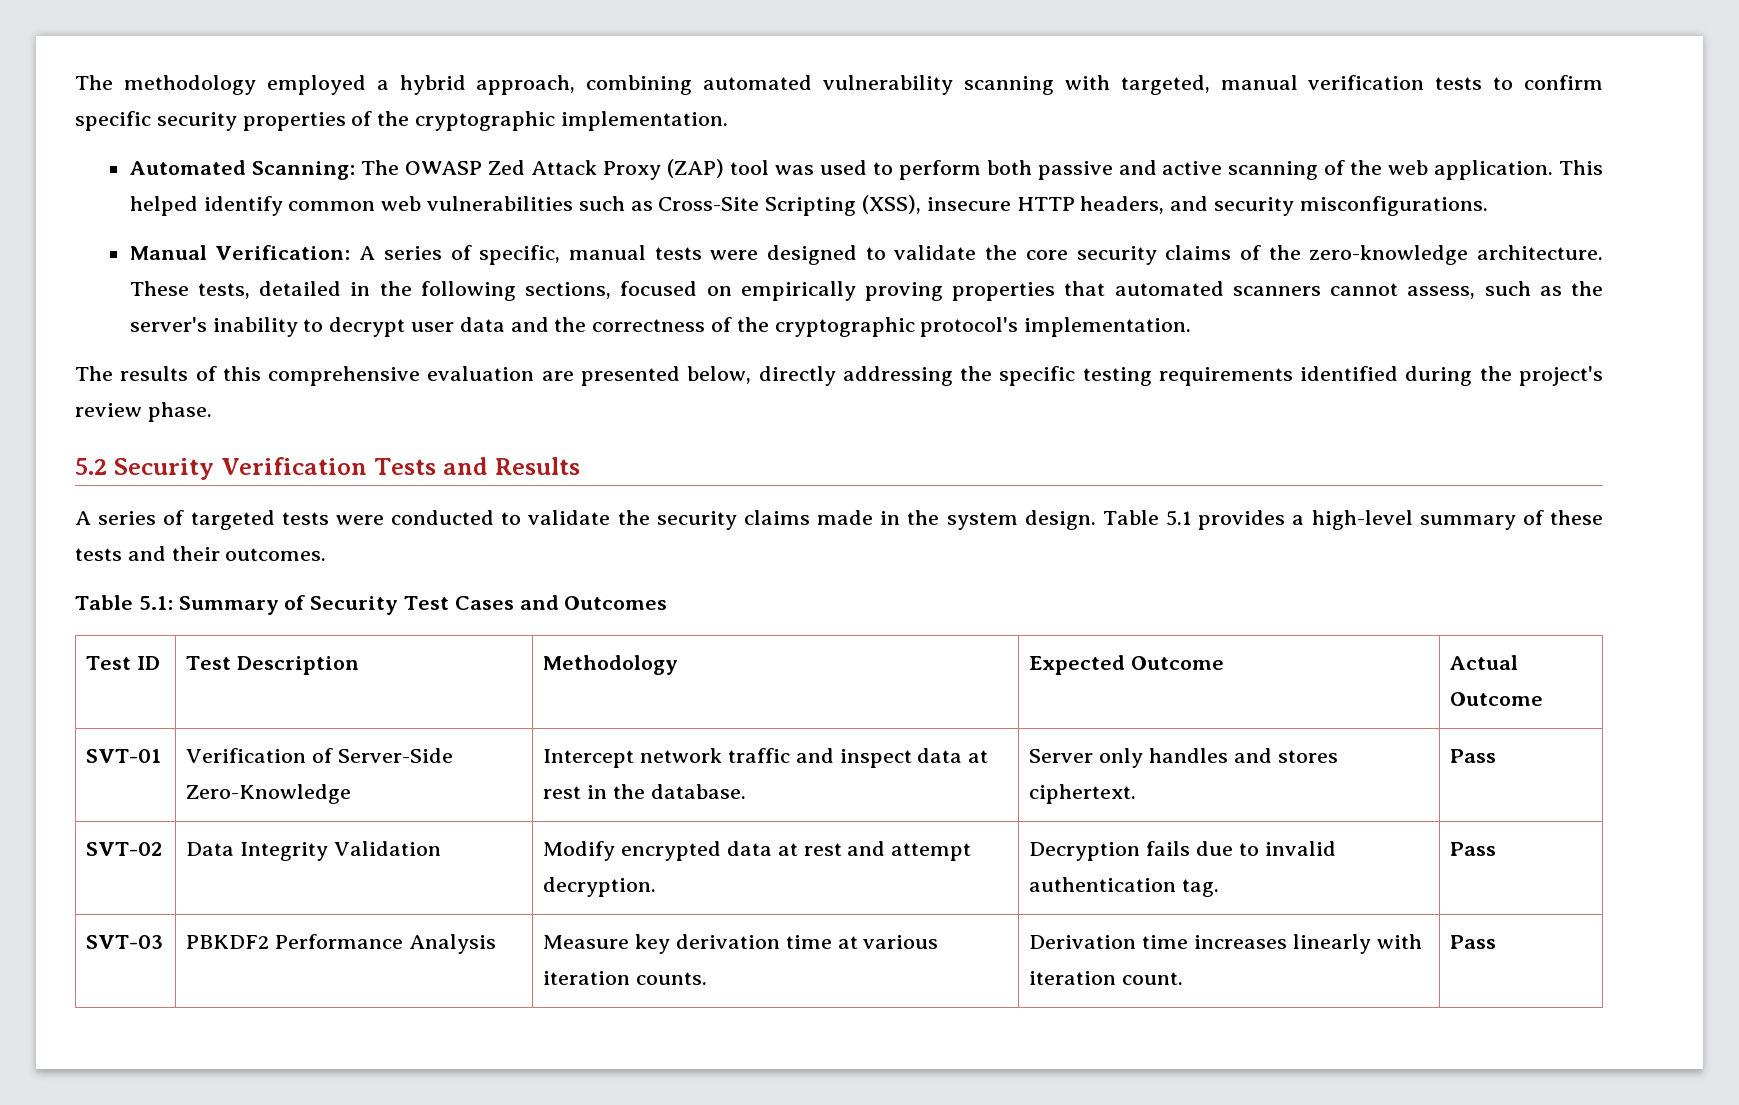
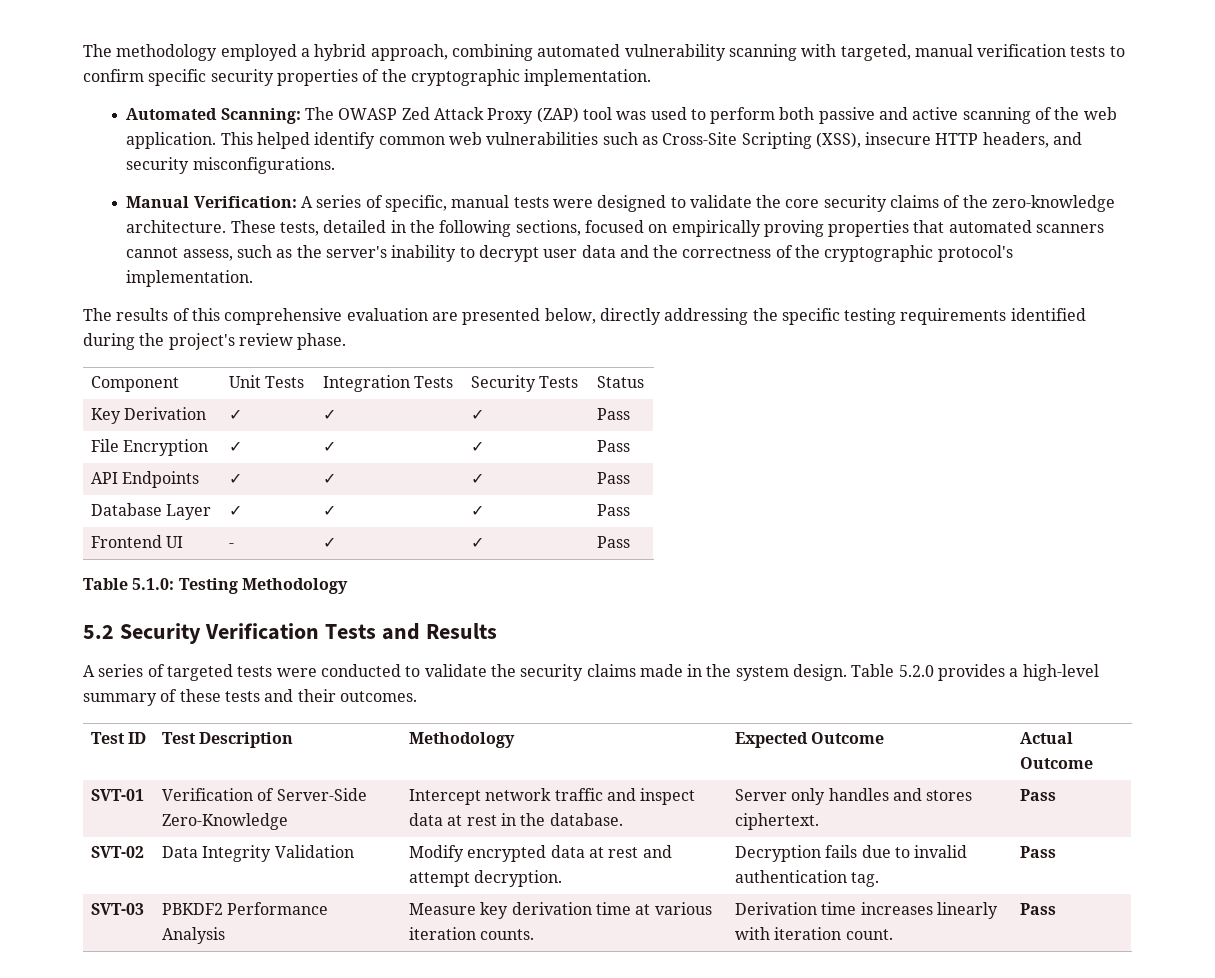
(212, 412) none -> [91,376,180,392] [229,375,305,388] [323,375,454,392] [471,375,579,392] [597,376,645,388] [91,407,207,424] [229,409,243,420] [323,409,337,420] [471,409,485,420] [597,408,631,420] [91,439,209,456] [229,441,243,452] [323,441,337,452] [471,441,485,452] [597,440,631,452] [91,471,200,488] [229,473,243,484] [323,473,337,484] [471,473,485,484] [597,472,631,484] [91,503,212,520] [229,505,243,516] [323,505,337,516] [471,505,485,516] [597,504,631,516] [91,535,184,548] [229,543,235,548] [323,537,337,548] [471,537,485,548] [597,536,631,548] [83,578,348,594] // Component | Unit Tests | Integration Tests | Security Tests | Status // Key Derivation | ✓ | ✓ | ✓ | Pass // File Encryption | ✓ | ✓ | ✓ | Pass // API Endpoints | ✓ | ✓ | ✓ | Pass // Database Layer | ✓ | ✓ | ✓ | Pass // Frontend UI | - | ✓ | ✓ | Pass // Table 5.1.0: Testing Methodology
[1165,510,1191,526] 5.1 -> [898,665,934,677] 5.2.0
[75,595,668,615] // Table 5.1: Summary of Security Test Cases and Outcomes -> (417, 696) none

